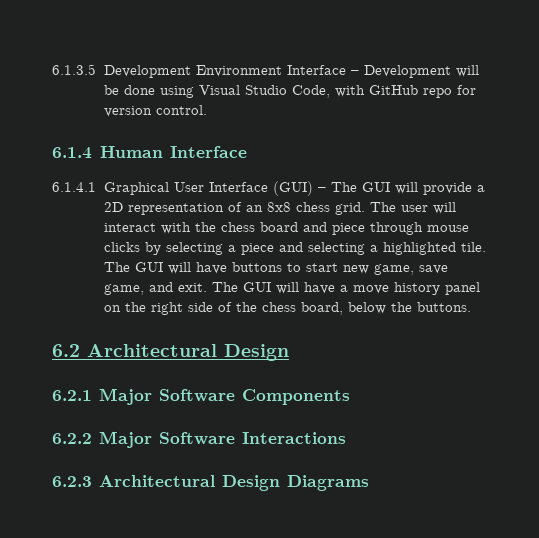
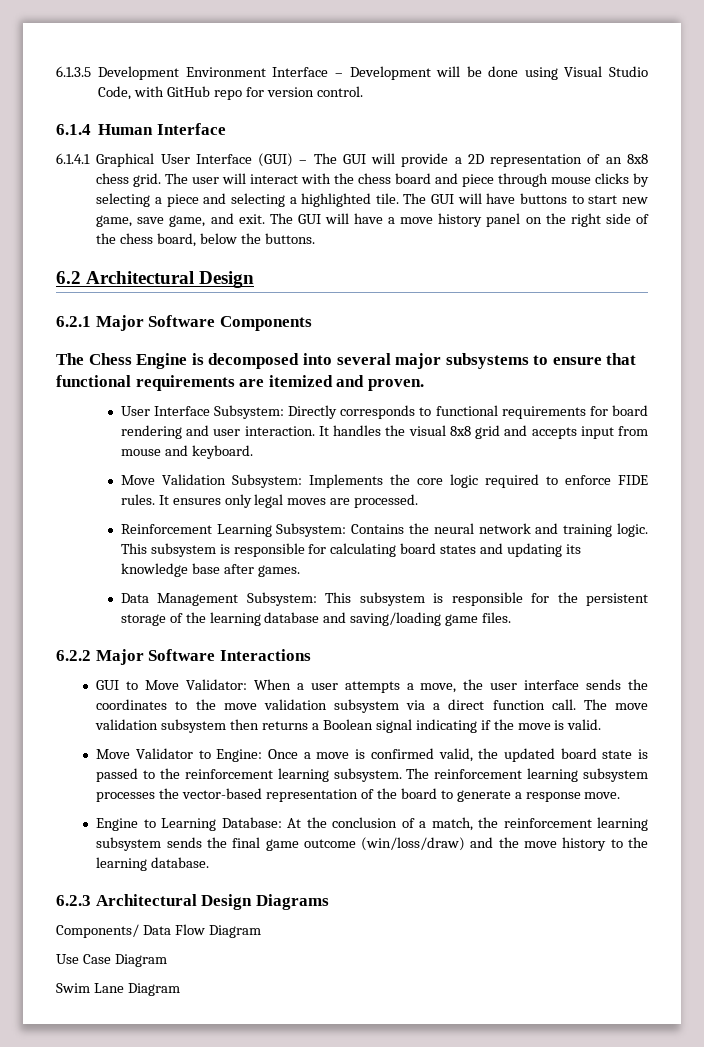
[52,431,346,448] [52,475,369,491] 6.2.2 Major Software Interactions // 6.2.3 Architectural Design Diagrams -> [56,353,637,369] [56,375,424,391] [120,405,649,419] [120,425,649,439] [120,445,253,459] [120,474,648,488] [120,494,419,508] [120,523,648,537] [120,543,581,557] [120,563,300,577] [120,592,648,606] [120,612,512,626] [56,649,311,665] [96,679,648,693] [96,699,648,713] [95,719,602,733] [96,748,648,762] [96,768,648,782] [96,788,621,802] [96,817,648,831] [96,837,648,851] [96,857,210,871] [56,894,329,910] [56,924,261,938] [56,954,167,967] [56,983,180,996] The Chess Engine is decomposed into several major subsystems to ensure that functional requirements are itemized and proven. // User Interface Subsystem: Directly corresponds to functional requirements for board rendering and user interaction. It handles the visual 8x8 grid and accepts input from mouse and keyboard. // Move Validation Subsystem: Implements the core logic required to enforce FIDE rules. It ensures only legal moves are processed. // Reinforcement Learning Subsystem: Contains the neural network and training logic. This subsystem is responsible for calculating board states and updating its knowledge base after games. // Data Management Subsystem: This subsystem is responsible for the persistent storage of the learning database and saving/loading game files. // 6.2.2 Major Software Interactions // GUI to Move Validator: When a user attempts a move, the user interface sends the coordinates to the move validation subsystem via a direct function call. The move validation subsystem then returns a Boolean signal indicating if the move is valid. // Move Validator to Engine: Once a move is confirmed valid, the updated board state is passed to the reinforcement learning subsystem. The reinforcement learning subsystem processes the vector-based representation of the board to generate a response move. // Engine to Learning Database: At the conclusion of a match, the reinforcement learning subsystem sends the final game outcome (win/loss/draw) and the move history to the learning database. // 6.2.3 Architectural Design Diagrams // Components/ Data Flow Diagram // Use Case Diagram // Swim Lane Diagram

